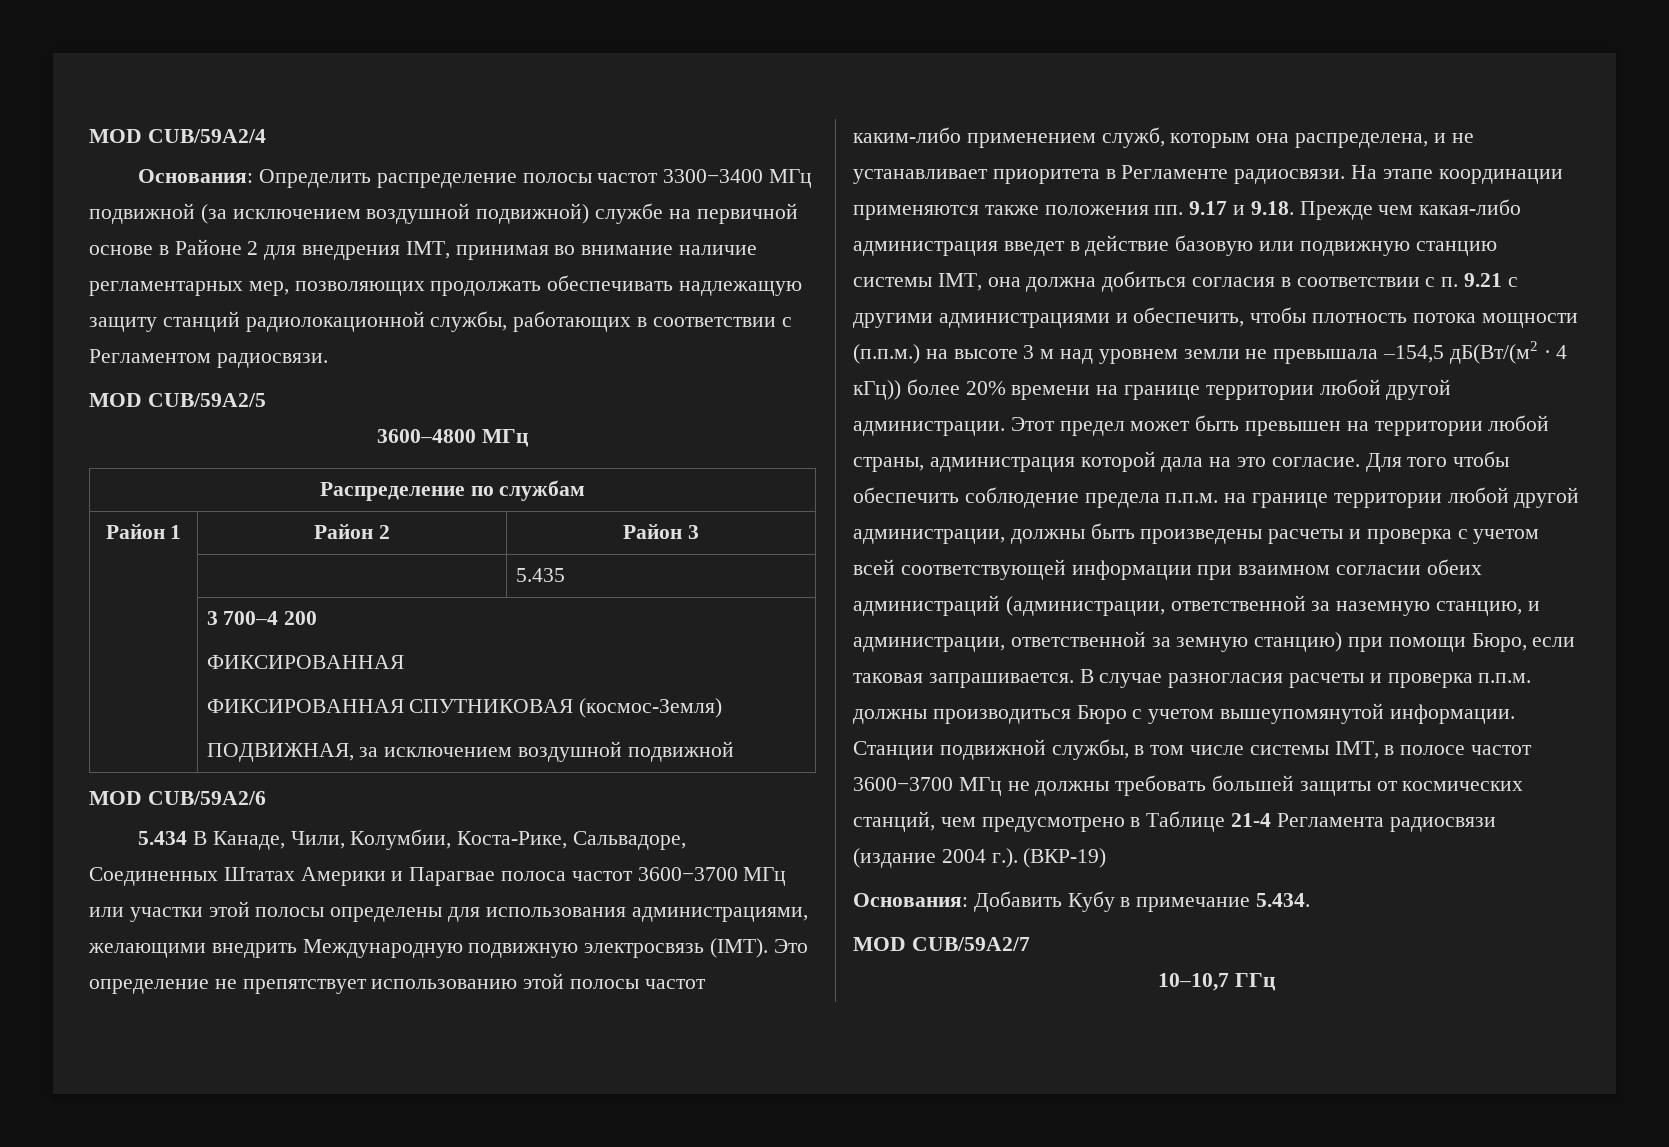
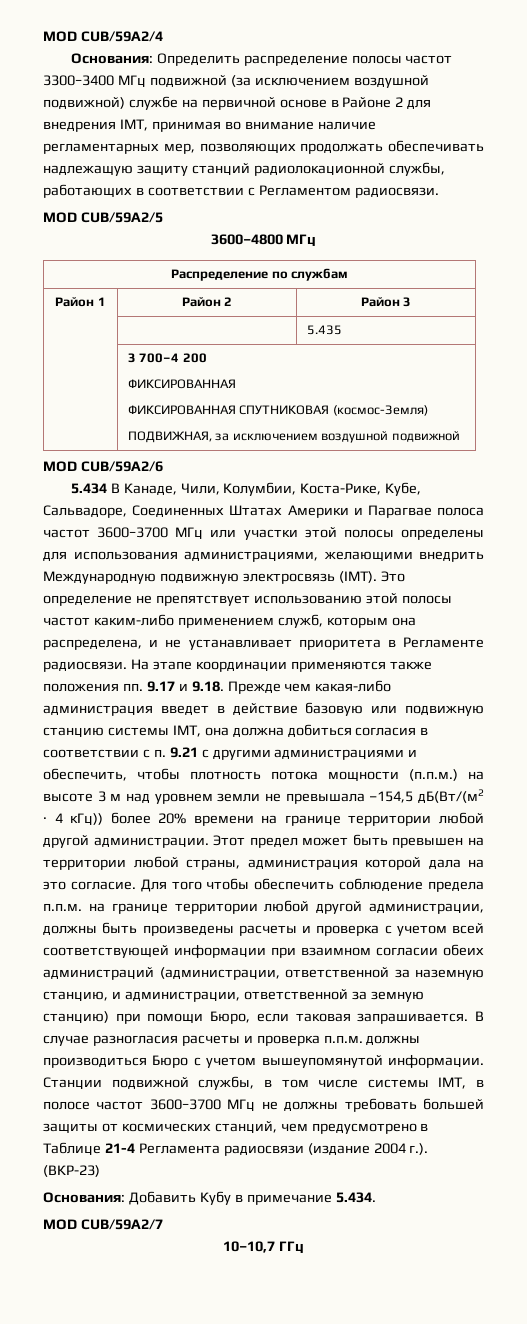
(568, 840) none -> [385,482,422,496] Кубе,
[1023,848,1107,868] (ВКР-19) -> [43,1165,100,1177] (ВКР-23)

